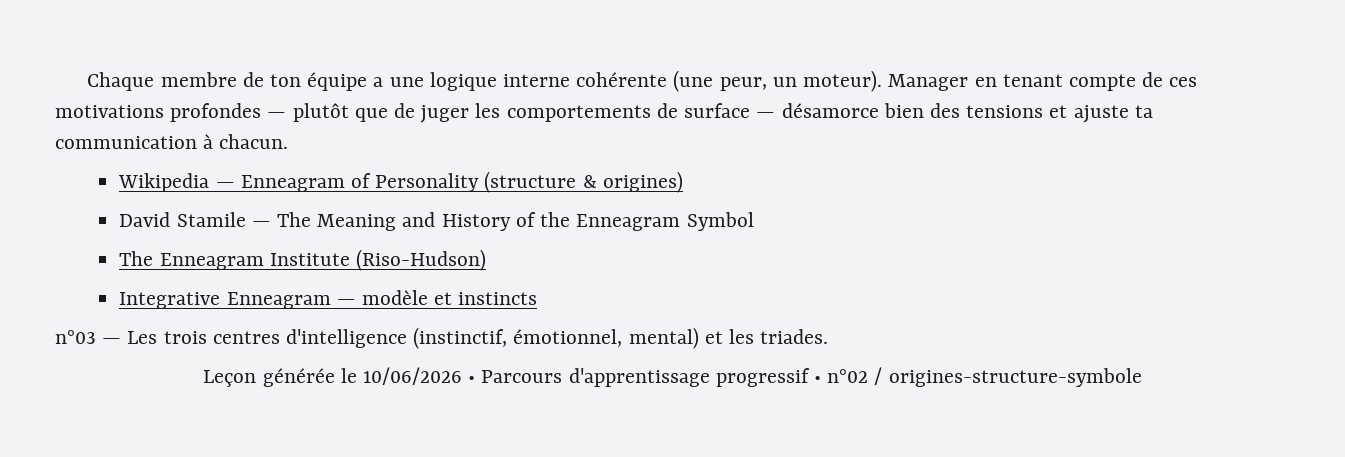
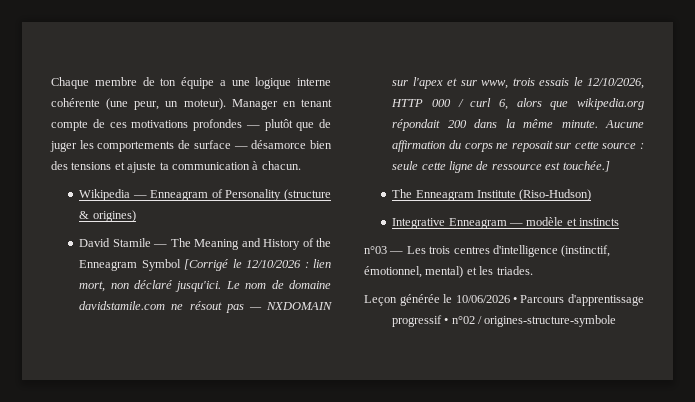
(754, 221) none -> [184,259,331,271] [79,280,331,292] [79,301,332,313] [392,77,644,89] [391,98,644,110] [392,119,644,131] [392,140,645,152] [392,161,610,173] [Corrigé le 12/10/2026 : lien mort, non déclaré jusqu'ici. Le nom de domaine davidstamile.com ne résout pas — NXDOMAIN sur l'apex et sur www, trois essais le 12/10/2026, HTTP 000 / curl 6, alors que wikipedia.org répondait 200 dans la même minute. Aucune affirmation du corps ne reposait sur cette source : seule cette ligne de ressource est touchée.]

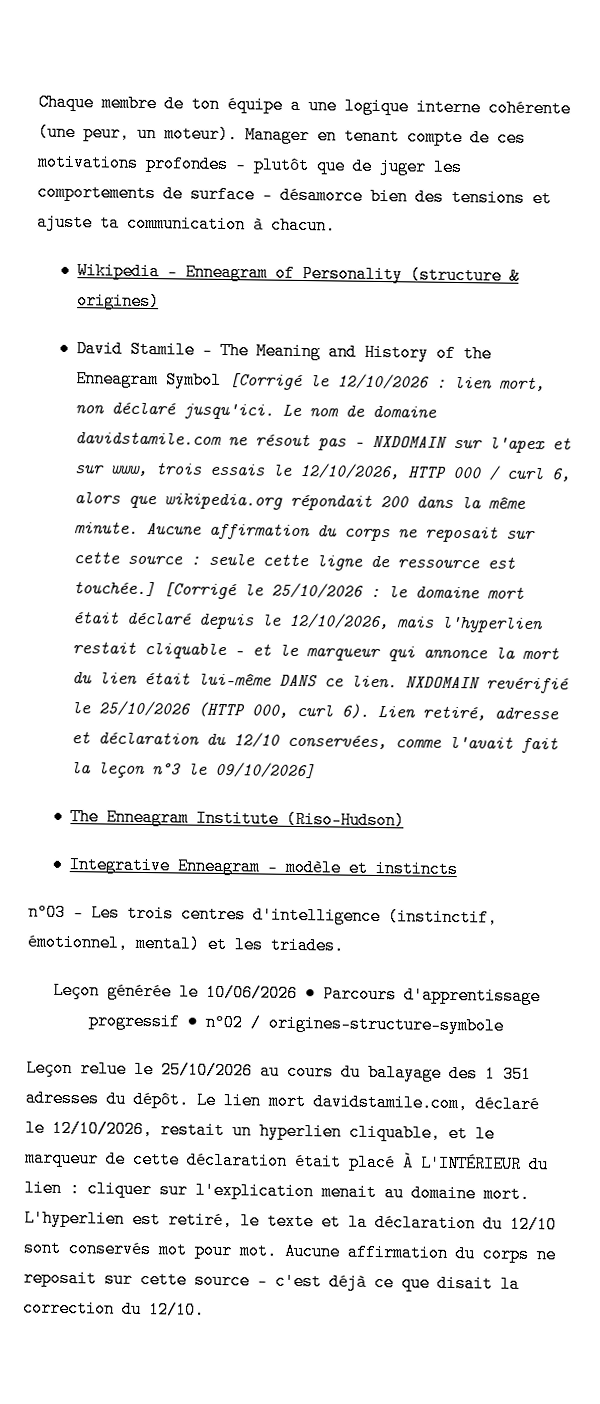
(610, 166) none -> [163,582,525,600] [73,611,544,634] [72,641,560,662] [72,671,570,694] [71,700,560,721] [71,731,559,754] [71,761,316,779] [Corrigé le 25/10/2026 : le domaine mort était déclaré depuis le 12/10/2026, mais l'hyperlien restait cliquable — et le marqueur qui annonce la mort du lien était lui-même DANS ce lien. NXDOMAIN revérifié le 25/10/2026 (HTTP 000, curl 6). Lien retiré, adresse et déclaration du 12/10 conservées, comme l'avait fait la leçon n°3 le 09/10/2026]
(617, 321) none -> [26,1059,532,1084] [25,1089,539,1114] [25,1119,495,1143] [24,1149,549,1174] [24,1179,530,1204] [24,1209,557,1234] [23,1239,556,1264] [23,1269,520,1293] [23,1299,205,1319] // Leçon relue le 25/10/2026 au cours du balayage des 1 351 adresses du dépôt. Le lien mort davidstamile.com, déclaré le 12/10/2026, restait un hyperlien cliquable, et le marqueur de cette déclaration était placé À L'INTÉRIEUR du lien : cliquer sur l'explication menait au domaine mort. L'hyperlien est retiré, le texte et la déclaration du 12/10 sont conservés mot pour mot. Aucune affirmation du corps ne reposait sur cette source — c'est déjà ce que disait la correction du 12/10.

